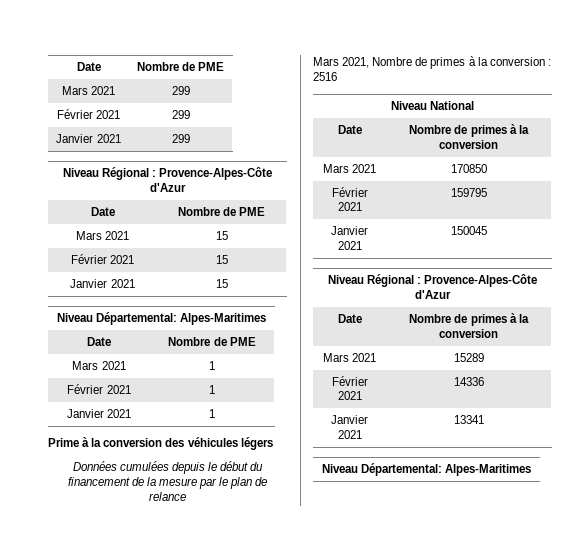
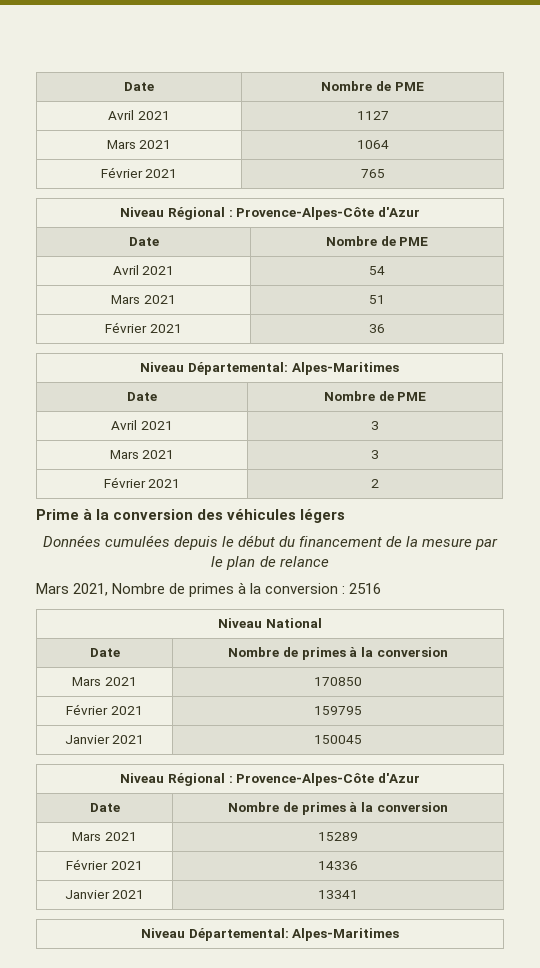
[76,62,101,71] [136,62,225,71] [61,86,116,95] [171,86,190,95] [56,109,121,119] [171,110,190,119] [56,134,121,143] [171,134,190,143] Date | Nombre de PME // Mars 2021 | 299 // Février 2021 | 299 // Janvier 2021 | 299 -> [124,82,154,91] [321,81,424,91] [108,110,170,120] [356,111,389,120] [106,140,172,149] [356,140,389,149] [100,167,178,178] [360,169,385,178] Date | Nombre de PME // Avril 2021 | 1127 // Mars 2021 | 1064 // Février 2021 | 765
[75,231,130,240] [215,231,228,240] [70,254,135,264] [215,255,228,264] [70,279,135,288] [215,279,228,288] // Mars 2021 | 15 // Février 2021 | 15 // Janvier 2021 | 15 -> [112,265,175,275] [369,266,385,275] [111,295,176,304] [369,295,385,304] [105,322,182,333] [369,324,385,333] // Avril 2021 | 54 // Mars 2021 | 51 // Février 2021 | 36
[72,361,126,370] [209,361,215,370] [67,384,131,394] [209,385,215,394] [66,409,132,418] [209,409,215,418] // Mars 2021 | 1 // Février 2021 | 1 // Janvier 2021 | 1 -> [111,420,173,430] [371,421,379,430] [109,450,175,459] [371,450,379,459] [103,477,181,488] [371,479,379,488] // Avril 2021 | 3 // Mars 2021 | 3 // Février 2021 | 2

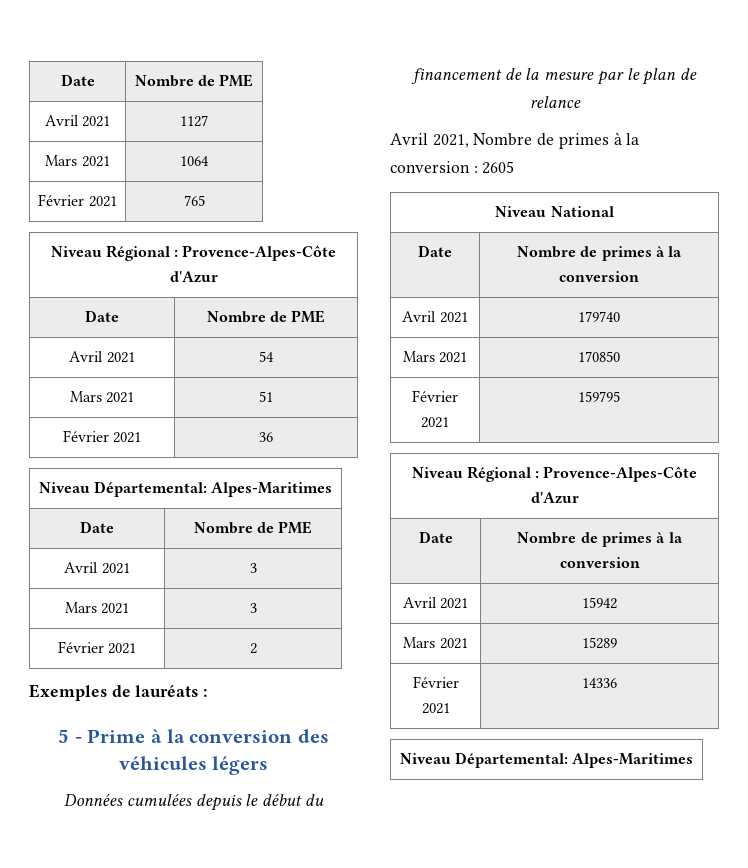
(379, 483) none -> [29,684,208,701] [58,729,82,743] Exemples de lauréats : // 5 -
[36,583,69,594] Mars -> [390,133,428,145] Avril
[349,583,382,594] 2516 -> [482,161,515,174] 2605
(448, 652) none -> [402,311,468,323] [578,311,620,322] // Avril 2021 | 179740
[64,735,145,744] [314,735,362,744] // Janvier 2021 | 150045 -> (620, 396) none
(448, 807) none -> [402,597,469,609] [582,597,617,609] // Avril 2021 | 15942
[64,890,145,899] [318,890,358,899] // Janvier 2021 | 13341 -> (617, 683) none

